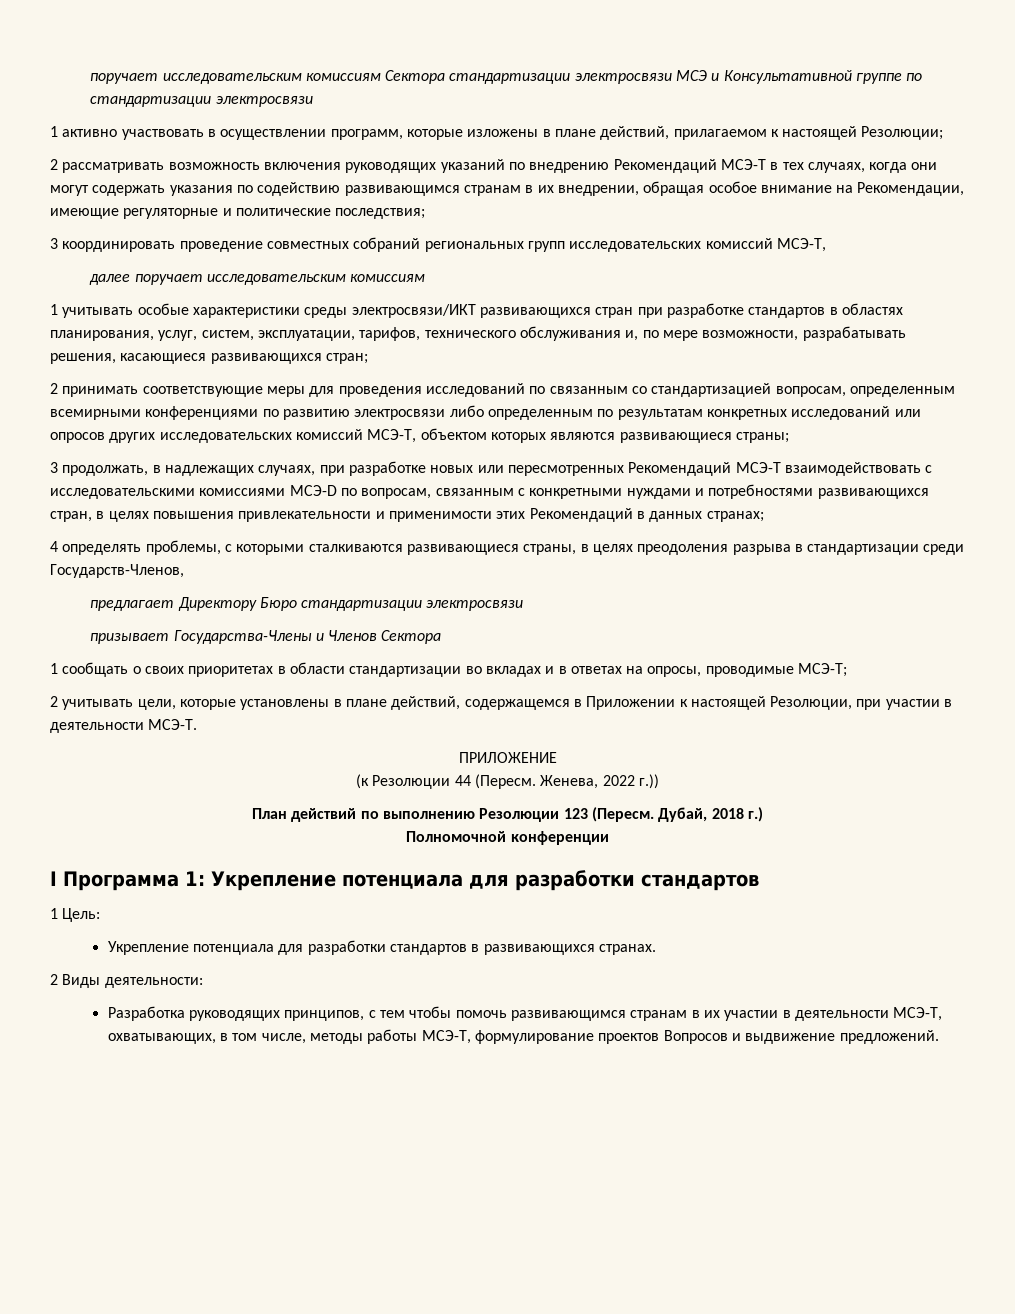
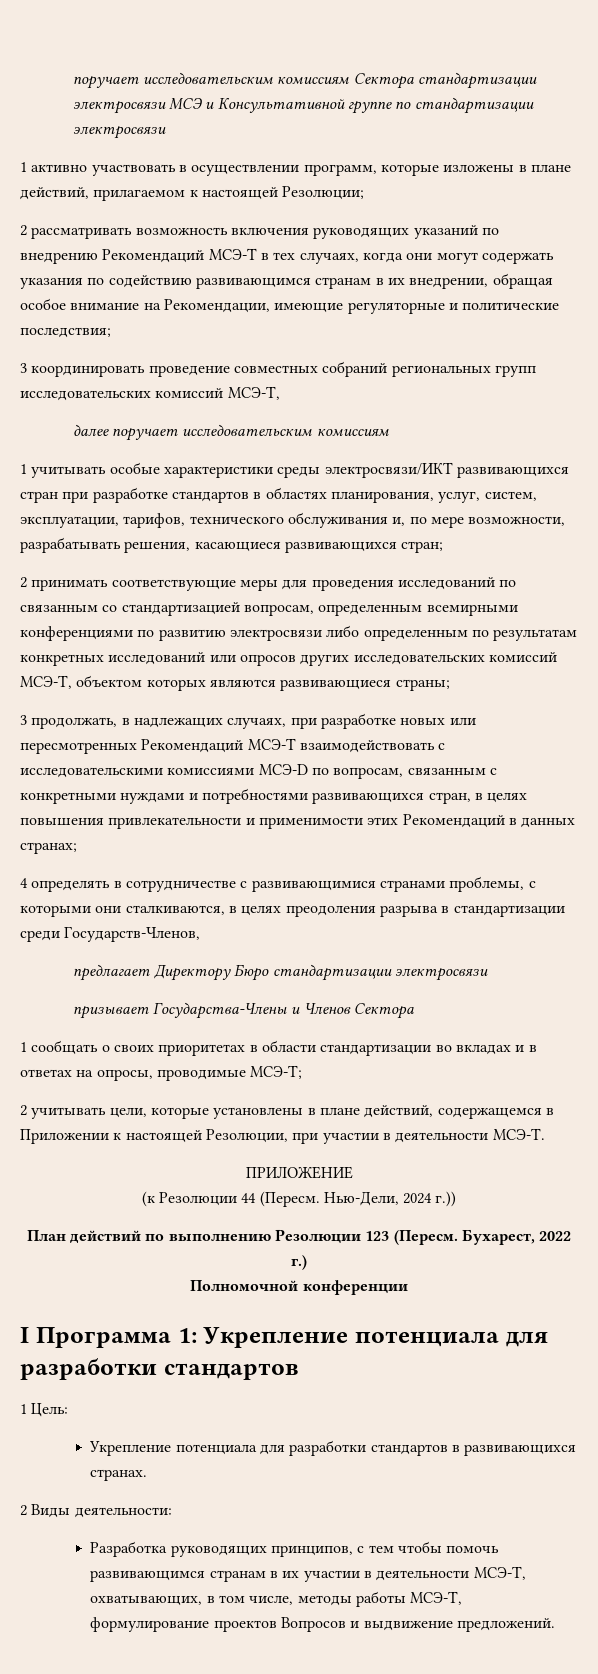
[145,540,577,555] проблемы, с которыми сталкиваются развивающиеся страны, -> [113,876,536,892] [20,905,225,917] в сотрудничестве с развивающимися странами проблемы, с которыми они сталкиваются,
[540,775,635,789] Женева, 2022 -> [323,1191,433,1206] Нью-Дели, 2024
[658,807,744,822] Дубай, 2018 -> [461,1229,572,1245] Бухарест, 2022

